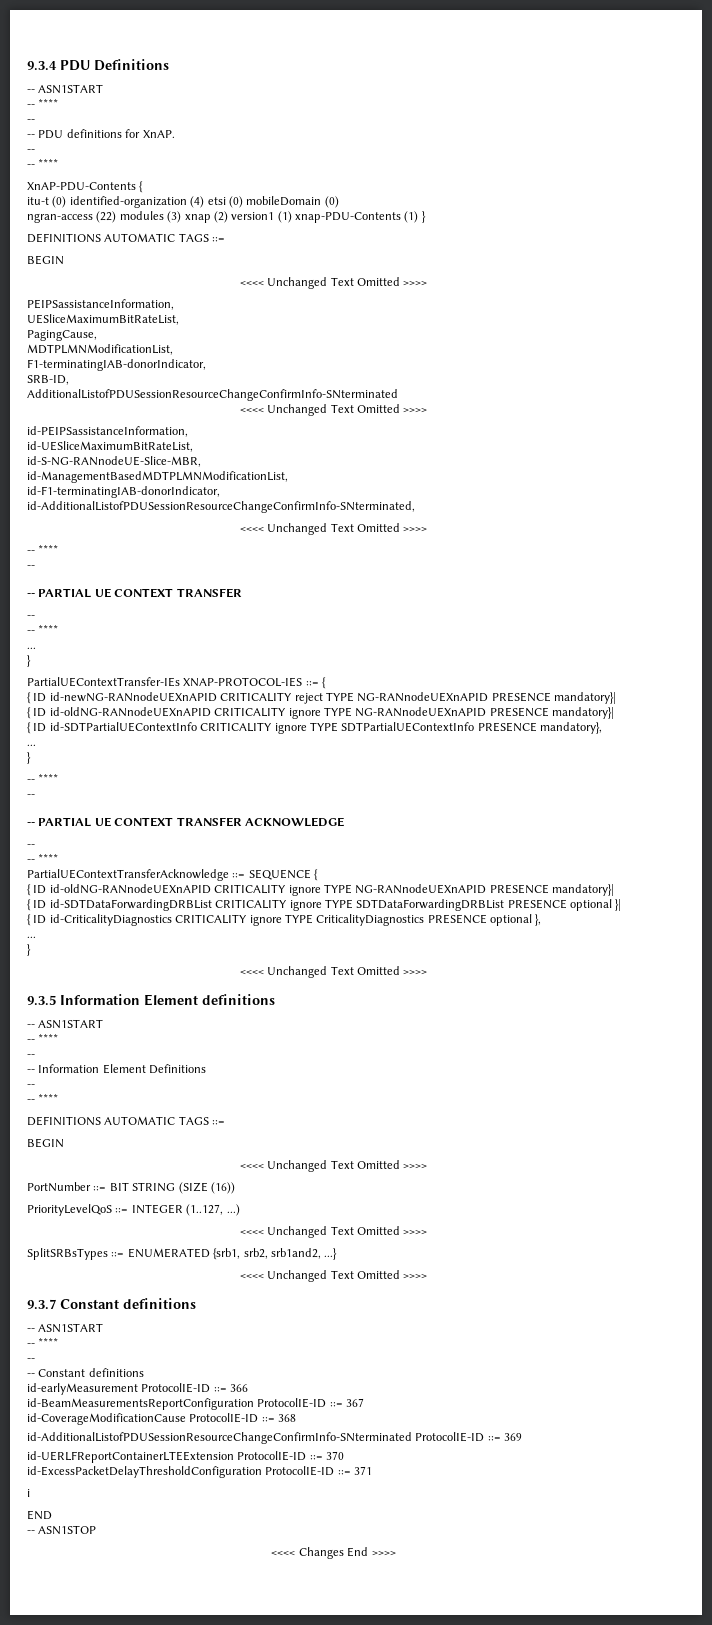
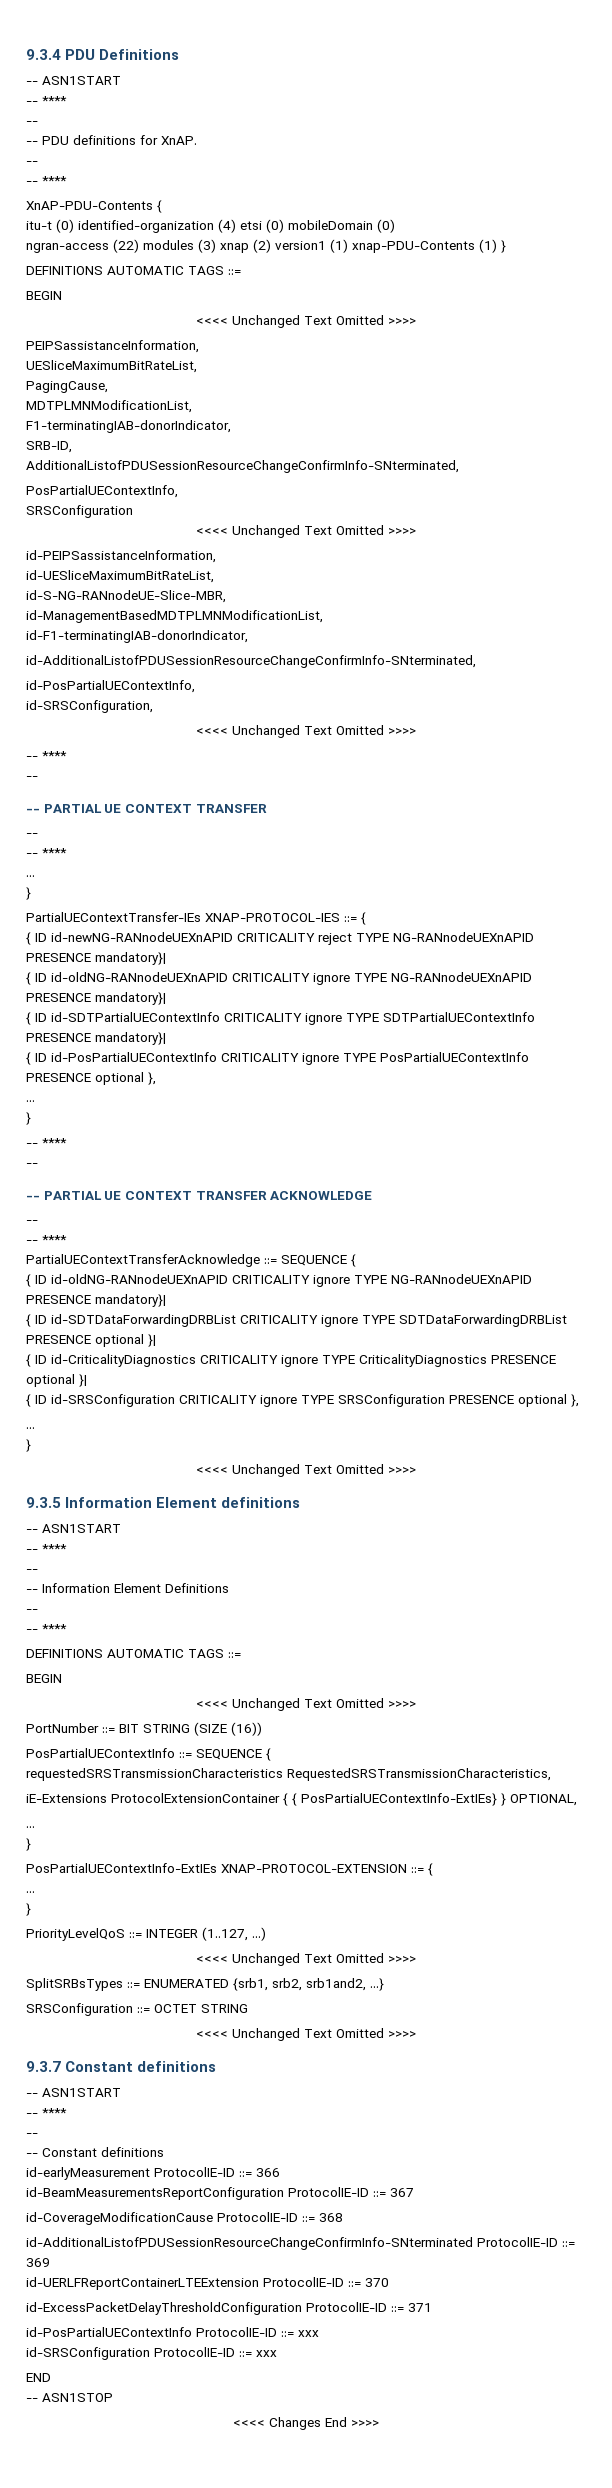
[27,389,398,401] AdditionalListofPDUSessionResourceChangeConfirmInfo-SNterminated -> [26,460,459,473] [26,485,178,498] [26,505,133,518] AdditionalListofPDUSessionResourceChangeConfirmInfo-SNterminated, // PosPartialUEContextInfo, // SRSConfiguration
(415, 507) none -> [26,680,195,693] [26,700,153,713] // id-PosPartialUEContextInfo, // id-SRSConfiguration,
[540,722,602,734] mandatory}, -> [95,1032,166,1045] [26,1052,529,1065] [26,1072,156,1085] mandatory}| // { ID id-PosPartialUEContextInfo CRITICALITY ignore TYPE PosPartialUEContextInfo PRESENCE optional },
(532, 920) none -> [79,1374,87,1387] [26,1394,567,1407] }| // { ID id-SRSConfiguration CRITICALITY ignore TYPE SRSConfiguration PRESENCE optional
(235, 1188) none -> [26,1748,271,1761] [26,1768,551,1781] [26,1793,577,1806] [26,1826,35,1828] [26,1838,31,1851] [26,1863,433,1876] [26,1891,35,1893] [26,1903,31,1916] // PosPartialUEContextInfo ::= SEQUENCE { // requestedSRSTransmissionCharacteristics RequestedSRSTransmissionCharacteristics, // iE-Extensions ProtocolExtensionContainer { { PosPartialUEContextInfo-ExtIEs} } OPTIONAL, // ... // } // PosPartialUEContextInfo-ExtIEs XNAP-PROTOCOL-EXTENSION ::= { // ... // }
(338, 1254) none -> [26,2003,248,2016] // SRSConfiguration ::= OCTET STRING
[27,1489,30,1497] i -> [26,2327,319,2337] [26,2347,277,2360] id-PosPartialUEContextInfo ProtocolIE-ID ::= xxx // id-SRSConfiguration ProtocolIE-ID ::= xxx

